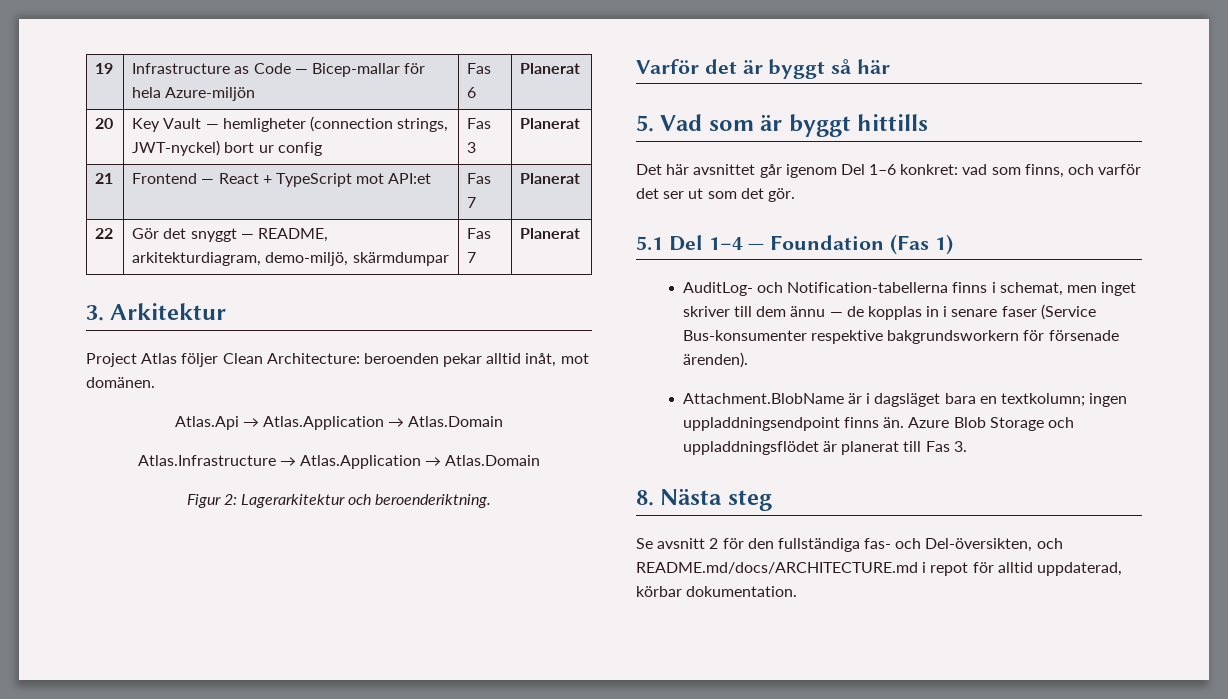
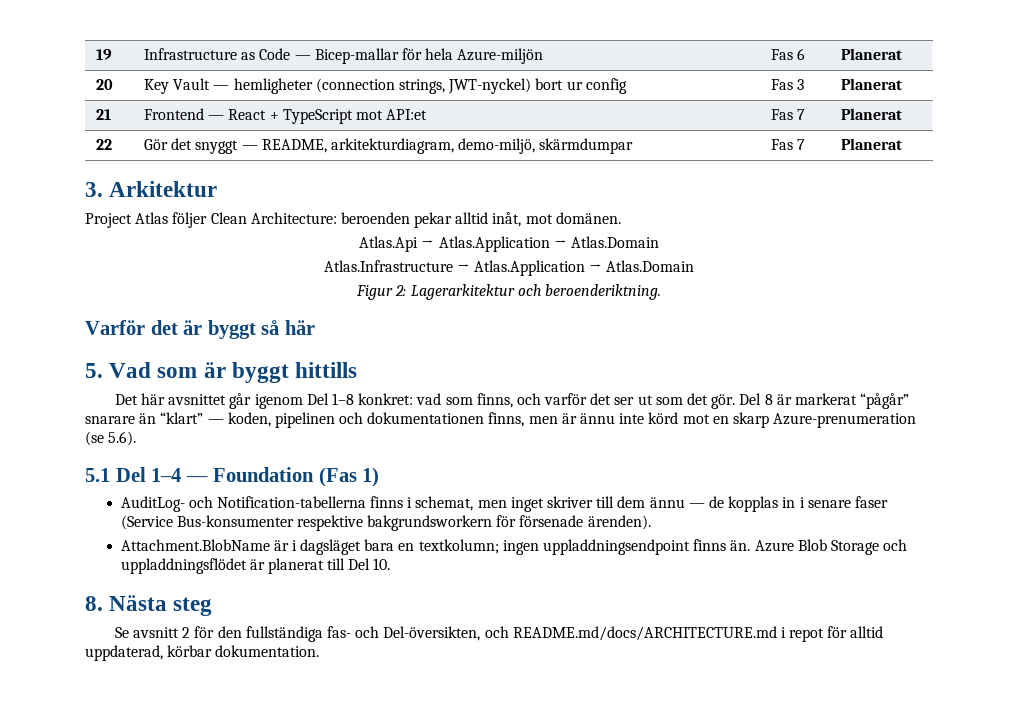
[869,164,897,175] 1–6 -> [331,393,354,405] 1–8
(795, 195) none -> [739,393,910,409] [85,412,917,428] [85,431,137,446] Del 8 är markerat “pågår” snarare än “klart” — koden, pipelinen och dokumentationen finns, men är ännu inte körd mot en skarp Azure-prenumeration (se 5.6).
[925,441,967,452] Fas 3. -> [348,558,391,570] Del 10.

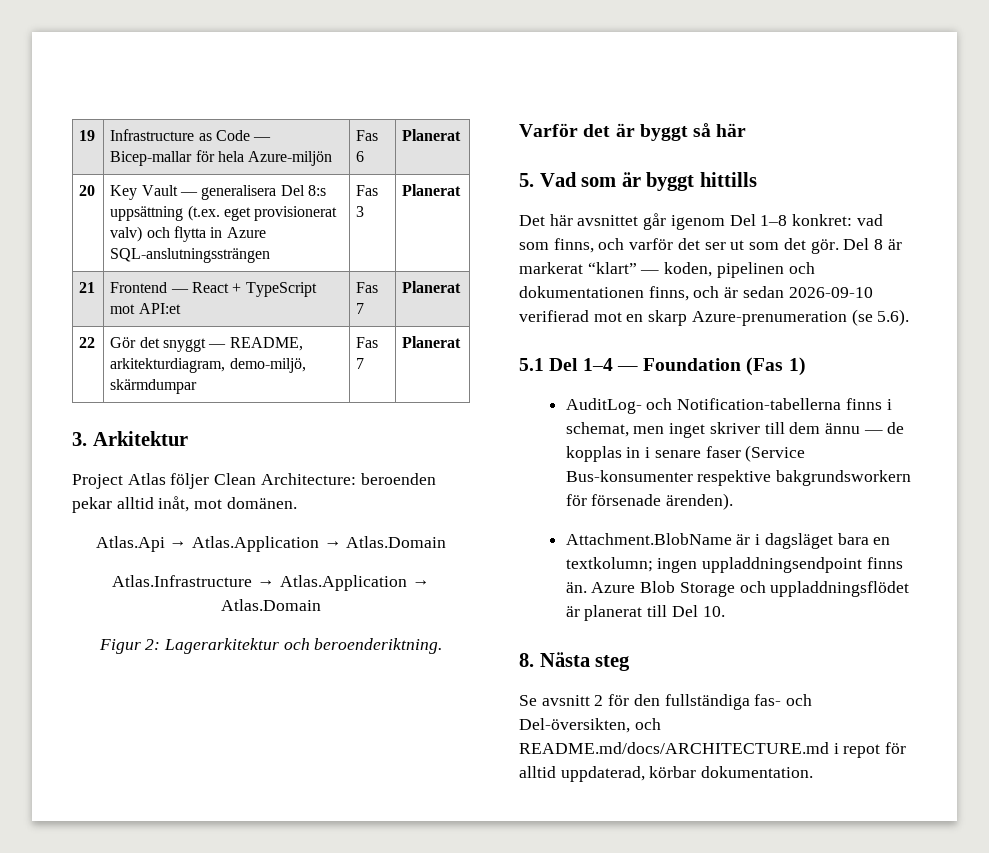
[233,78,627,94] hemligheter (connection strings, JWT-nyckel) bort ur config -> [201,185,327,200] [110,205,338,221] [110,226,266,242] [110,248,271,263] generalisera Del 8:s uppsättning (t.ex. eget provisionerat valv) och flytta in Azure SQL-anslutningssträngen
[860,393,910,409] [85,413,157,424] “pågår” snarare än -> (583, 268) none
[528,412,679,424] men är ännu inte körd -> [693,286,873,298] [519,310,589,322] och är sedan 2026-09-10 verifierad

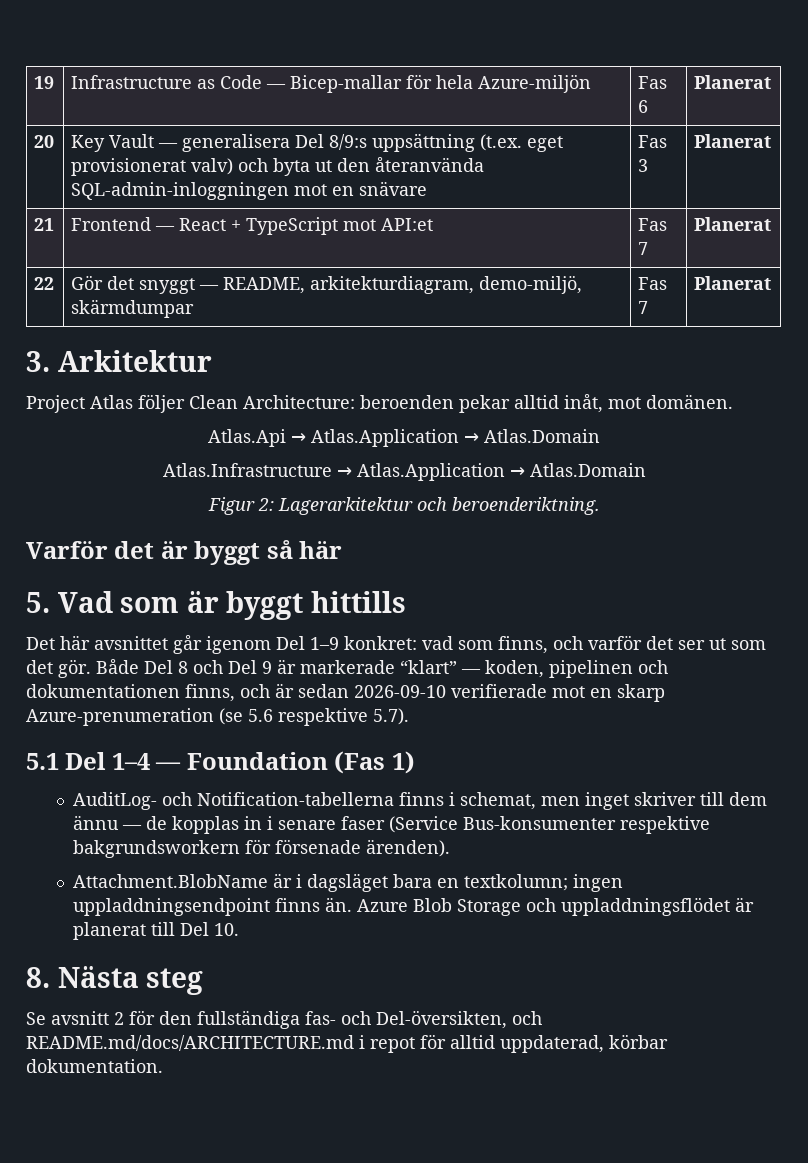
[308,185,327,196] 8:s -> [329,134,368,150] 8/9:s
[174,226,266,242] [110,248,271,263] flytta in Azure SQL-anslutningssträngen -> [273,157,485,176] [71,181,428,200] byta ut den återanvända SQL-admin-inloggningen mot en snävare
[760,215,788,226] 1–8 -> [310,637,339,650] 1–9
(839, 246) none -> [96,659,139,674] Både
[887,239,902,250] [519,262,583,274] är markerat -> [193,659,395,674] och Del 9 är markerade
[519,310,589,322] verifierad -> [451,684,547,698] verifierade
[877,309,910,326] 5.6). -> [248,708,409,726] 5.6 respektive 5.7).

